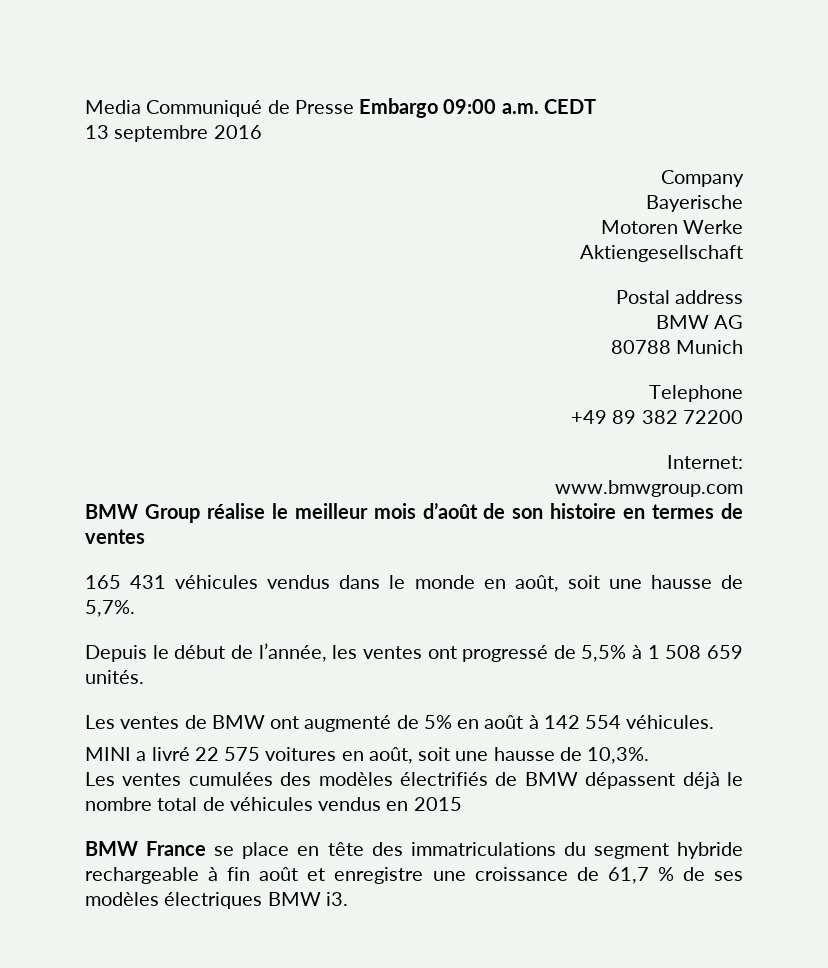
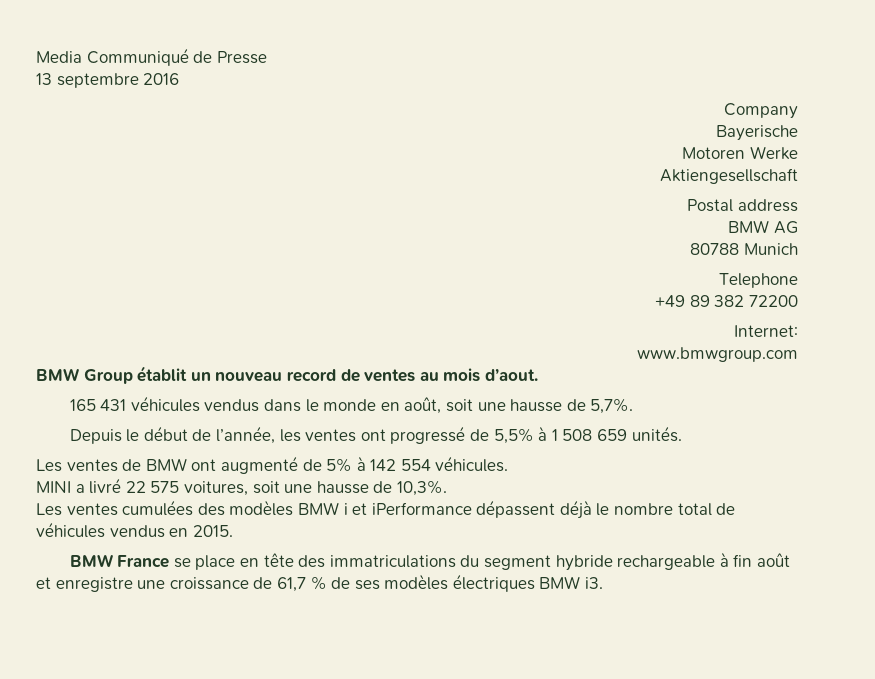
[359,98,596,118] Embargo 09:00 a.m. CEDT -> (267, 57) none
[206,502,715,519] réalise le meilleur mois d’août de son histoire en termes -> [137,366,336,382] établit un nouveau record
(145, 536) none -> [419,368,538,382] au mois d’aout.
[457,715,524,729] en août -> (353, 465) none
[265,747,413,764] voitures en août, -> [183,481,248,496] voitures,
[400,772,578,786] électrifiés de BMW -> [297,502,472,515] BMW i et iPerformance
[413,797,462,811] 2015 -> [192,525,233,537] 2015.

